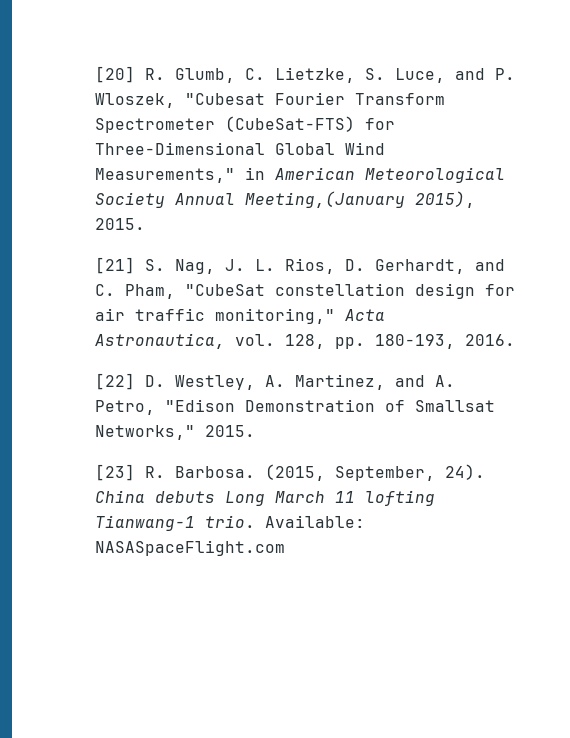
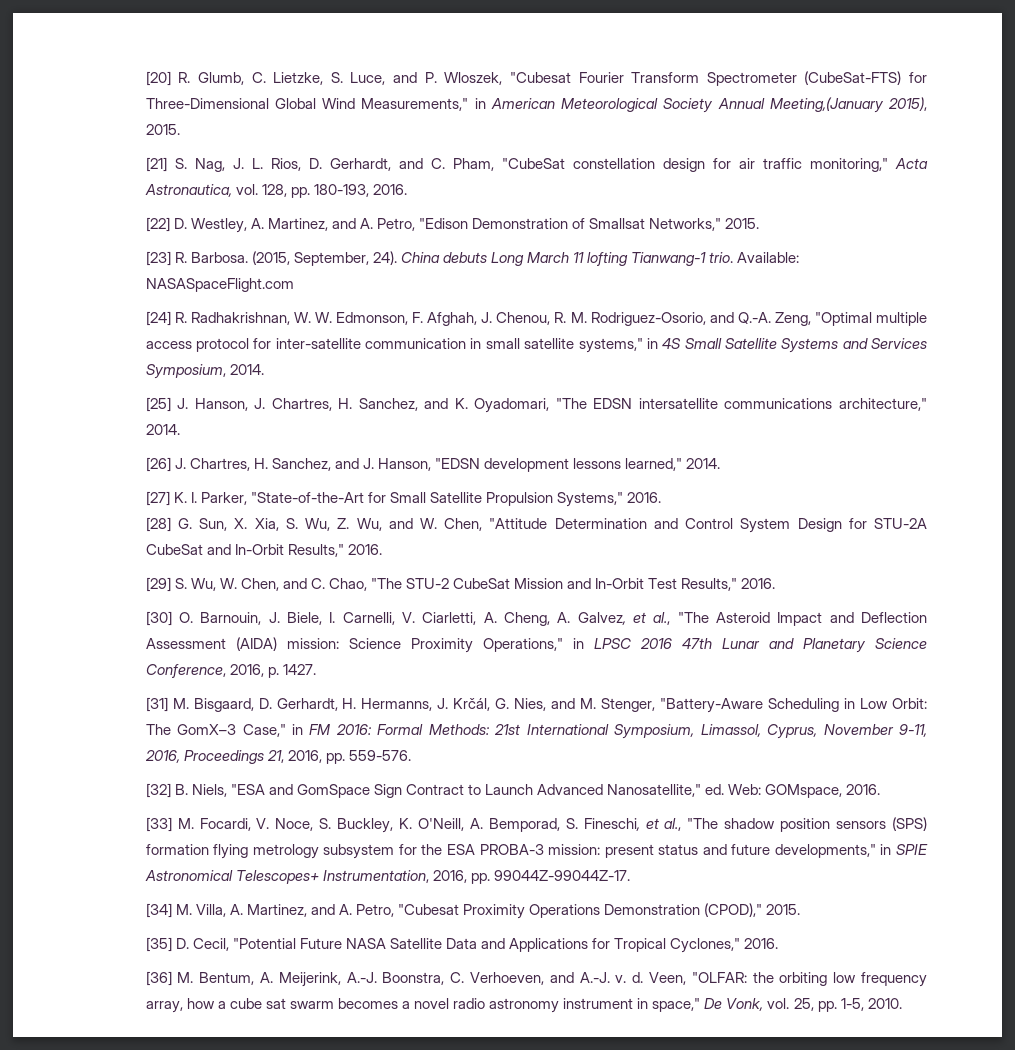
(285, 548) none -> [145,311,928,326] [145,338,927,353] [145,364,264,379] [145,397,928,413] [145,424,180,435] [145,457,721,472] [145,491,662,507] [145,517,928,533] [145,544,382,557] [145,577,776,592] [145,611,927,626] [145,637,928,653] [145,664,316,678] [145,697,928,713] [145,724,927,739] [144,750,411,764] [145,783,881,798] [145,817,927,833] [145,844,929,859] [144,870,630,884] [145,903,801,919] [145,937,779,953] [145,971,927,987] [145,998,902,1013] // [24] R. Radhakrishnan, W. W. Edmonson, F. Afghah, J. Chenou, R. M. Rodriguez-Osorio, and Q.-A. Zeng, "Optimal multiple access protocol for inter-satellite communication in small satellite systems," in 4S Small Satellite Systems and Services Symposium, 2014. // [25] J. Hanson, J. Chartres, H. Sanchez, and K. Oyadomari, "The EDSN intersatellite communications architecture," 2014. // [26] J. Chartres, H. Sanchez, and J. Hanson, "EDSN development lessons learned," 2014. // [27] K. I. Parker, "State-of-the-Art for Small Satellite Propulsion Systems," 2016. // [28] G. Sun, X. Xia, S. Wu, Z. Wu, and W. Chen, "Attitude Determination and Control System Design for STU-2A CubeSat and In-Orbit Results," 2016. // [29] S. Wu, W. Chen, and C. Chao, "The STU-2 CubeSat Mission and In-Orbit Test Results," 2016. // [30] O. Barnouin, J. Biele, I. Carnelli, V. Ciarletti, A. Cheng, A. Galvez, et al., "The Asteroid Impact and Deflection Assessment (AIDA) mission: Science Proximity Operations," in LPSC 2016 47th Lunar and Planetary Science Conference, 2016, p. 1427. // [31] M. Bisgaard, D. Gerhardt, H. Hermanns, J. Krčál, G. Nies, and M. Stenger, "Battery-Aware Scheduling in Low Orbit: The GomX–3 Case," in FM 2016: Formal Methods: 21st International Symposium, Limassol, Cyprus, November 9-11, 2016, Proceedings 21, 2016, pp. 559-576. // [32] B. Niels, "ESA and GomSpace Sign Contract to Launch Advanced Nanosatellite," ed. Web: GOMspace, 2016. // [33] M. Focardi, V. Noce, S. Buckley, K. O'Neill, A. Bemporad, S. Fineschi, et al., "The shadow position sensors (SPS) formation flying metrology subsystem for the ESA PROBA-3 mission: present status and future developments," in SPIE Astronomical Telescopes+ Instrumentation, 2016, pp. 99044Z-99044Z-17. // [34] M. Villa, A. Martinez, and A. Petro, "Cubesat Proximity Operations Demonstration (CPOD)," 2015. // [35] D. Cecil, "Potential Future NASA Satellite Data and Applications for Tropical Cyclones," 2016. // [36] M. Bentum, A. Meijerink, A.-J. Boonstra, C. Verhoeven, and A.-J. v. d. Veen, "OLFAR: the orbiting low frequency array, how a cube sat swarm becomes a novel radio astronomy instrument in space," De Vonk, vol. 25, pp. 1-5, 2010.

